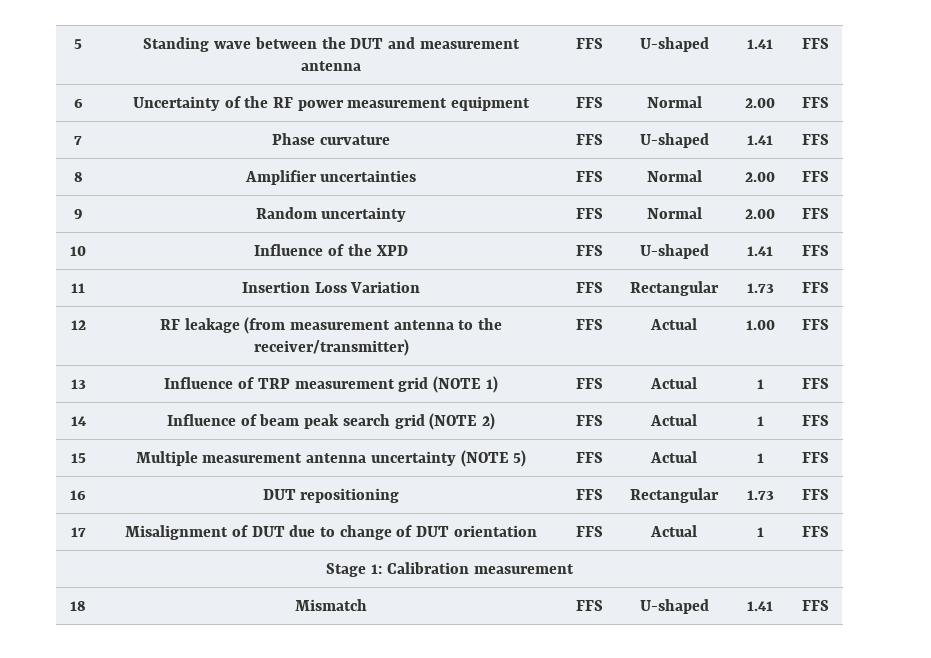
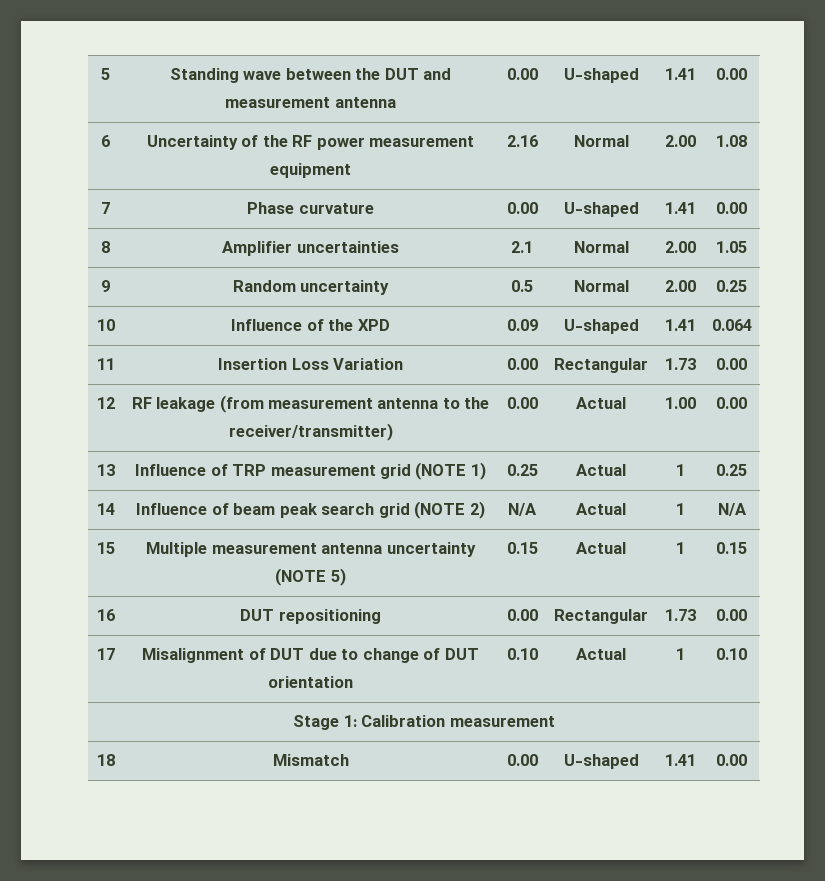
[576,38,603,49] [639,37,709,52] [747,39,773,49] [802,38,829,49] FFS | U-shaped | 1.41 | FFS -> [506,68,538,80] [563,68,639,83] [664,68,696,80] [716,68,747,80] 0.00 | U-shaped | 1.41 | 0.00
[576,97,603,108] [646,96,702,108] [745,98,775,108] [802,97,829,108] FFS | Normal | 2.00 | FFS -> [506,135,538,147] [573,135,629,147] [664,135,696,147] [716,135,747,147] 2.16 | Normal | 2.00 | 1.08
[576,134,603,145] [639,133,709,148] [747,135,773,145] [802,134,829,145] FFS | U-shaped | 1.41 | FFS -> [506,202,538,214] [563,202,639,217] [664,202,696,214] [716,202,747,214] 0.00 | U-shaped | 1.41 | 0.00
[576,171,603,182] [646,170,702,182] [745,172,775,182] [802,171,829,182] FFS | Normal | 2.00 | FFS -> [511,241,533,253] [573,241,629,253] [664,241,696,253] [716,241,747,253] 2.1 | Normal | 2.00 | 1.05
[576,208,603,219] [646,207,702,219] [745,209,775,219] [802,208,829,219] FFS | Normal | 2.00 | FFS -> [511,280,533,292] [573,280,629,292] [664,280,696,292] [716,280,747,292] 0.5 | Normal | 2.00 | 0.25
[576,245,603,256] [639,244,709,259] [747,246,773,256] [802,245,829,256] FFS | U-shaped | 1.41 | FFS -> [506,319,538,331] [563,319,639,334] [664,319,696,331] [711,319,752,331] 0.09 | U-shaped | 1.41 | 0.064
[576,282,603,293] [630,281,719,296] [746,283,774,293] [802,282,829,293] FFS | Rectangular | 1.73 | FFS -> [506,358,538,370] [554,358,648,373] [664,358,696,370] [716,358,747,370] 0.00 | Rectangular | 1.73 | 0.00
[576,319,603,330] FFS -> [506,397,538,409] 0.00
[802,319,829,330] FFS -> [716,397,747,409] 0.00
[576,378,603,389] [650,377,697,389] [756,379,764,389] [802,378,829,389] FFS | Actual | 1 | FFS -> [506,464,538,476] [576,464,626,476] [675,464,685,476] [716,464,747,476] 0.25 | Actual | 1 | 0.25
[576,415,603,426] [650,414,697,426] [756,416,764,426] [802,415,829,426] FFS | Actual | 1 | FFS -> [508,503,537,516] [576,503,626,515] [675,503,685,515] [717,503,747,516] N/A | Actual | 1 | N/A
[576,452,603,463] [650,451,697,463] [756,453,764,463] [802,452,829,463] FFS | Actual | 1 | FFS -> [506,542,538,554] [576,542,626,554] [675,542,685,554] [716,542,747,554] 0.15 | Actual | 1 | 0.15
[576,489,603,500] [630,488,719,503] [746,490,774,500] [802,489,829,500] FFS | Rectangular | 1.73 | FFS -> [506,609,538,621] [554,609,648,624] [664,609,696,621] [716,609,747,621] 0.00 | Rectangular | 1.73 | 0.00
[576,526,603,537] [650,525,697,537] [756,527,764,537] [802,526,829,537] FFS | Actual | 1 | FFS -> [506,648,538,660] [576,648,626,660] [675,648,685,660] [716,648,747,660] 0.10 | Actual | 1 | 0.10
[576,600,603,611] [639,599,709,614] [747,601,773,611] [802,600,829,611] FFS | U-shaped | 1.41 | FFS -> [506,754,538,766] [563,754,639,769] [664,754,696,766] [716,754,747,766] 0.00 | U-shaped | 1.41 | 0.00

